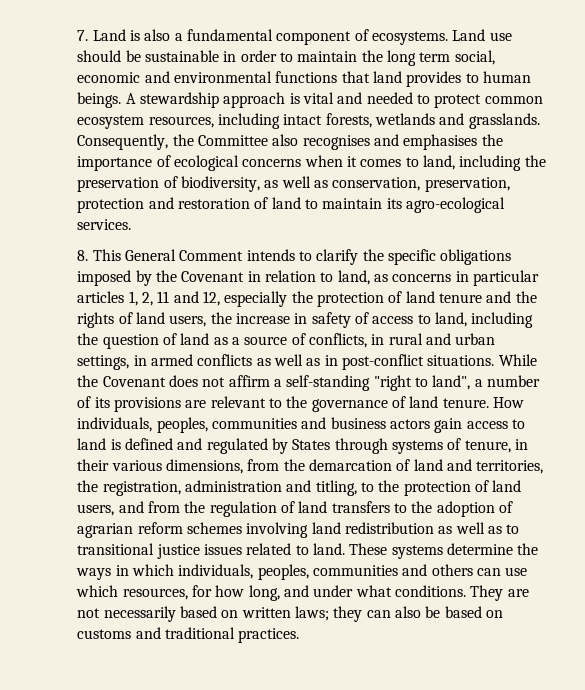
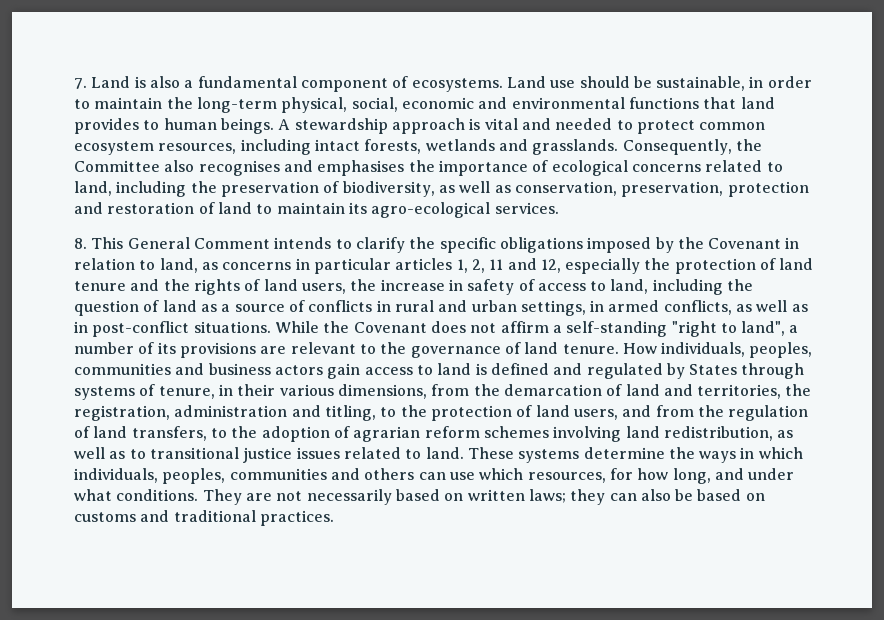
[145,50,220,62] sustainable -> [656,76,746,91] sustainable,
[386,50,451,66] long term -> [196,97,348,113] long-term physical,
[304,155,402,167] when it comes -> [705,160,763,172] related
[308,333,367,348] conflicts, -> [308,300,373,312] conflicts
[197,354,253,366] conflicts -> [663,300,732,315] conflicts,
[331,501,390,513] transfers -> [131,426,207,441] transfers,
[345,522,435,534] redistribution -> [663,426,773,441] redistribution,

